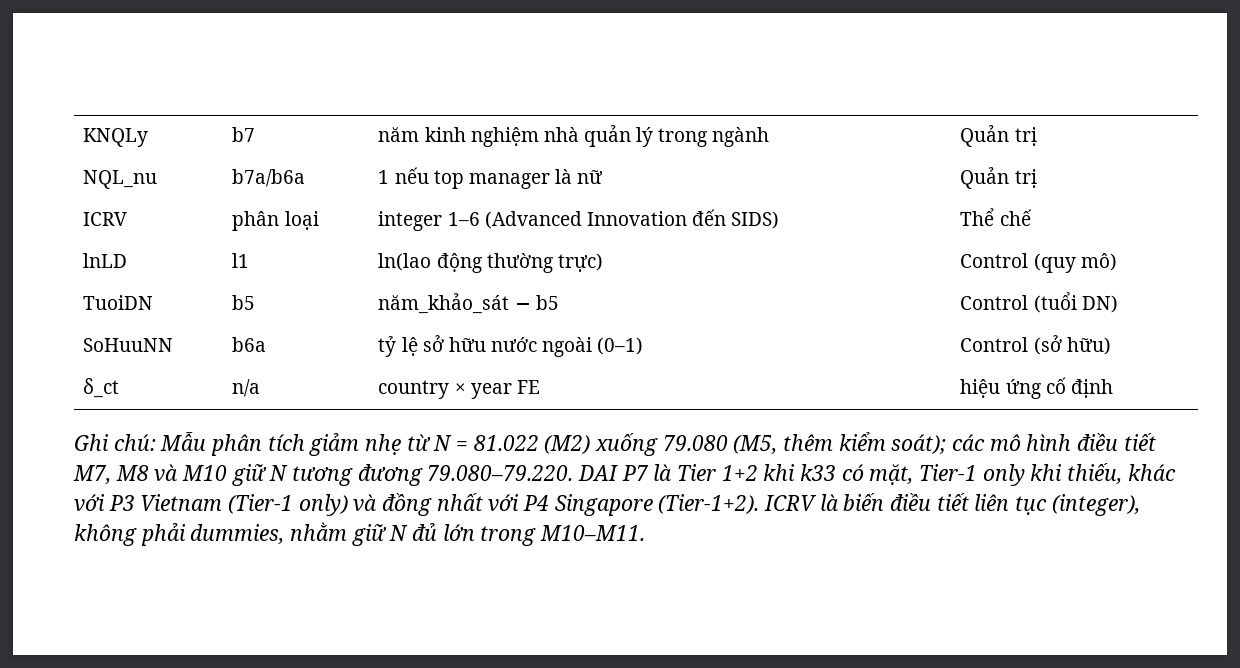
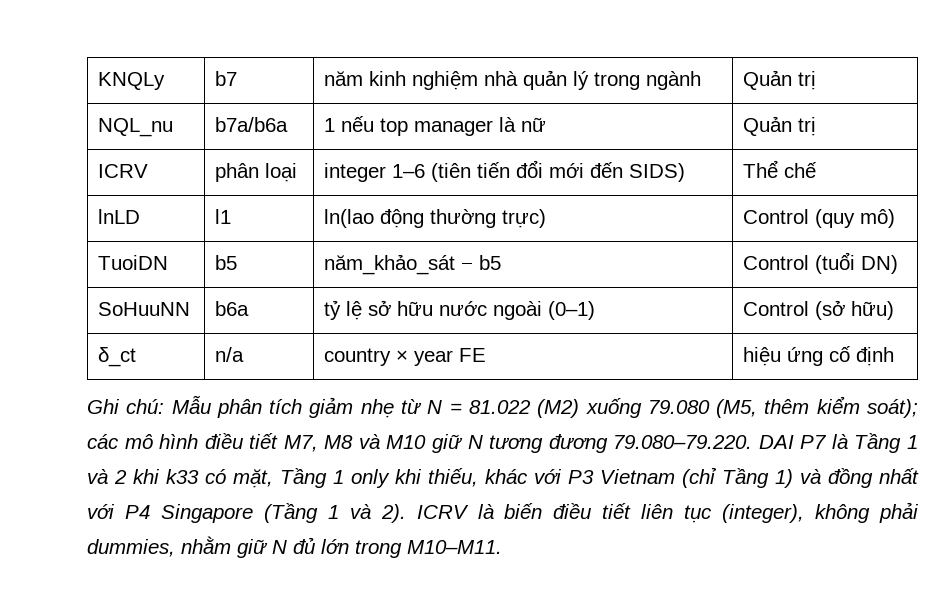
[484,211,687,229] (Advanced Innovation -> [430,160,584,182] (tiên tiến đổi mới
[677,464,758,481] Tier 1+2 -> [854,433,918,453] [87,469,127,484] Tầng 1 và 2
[919,464,978,481] Tier-1 -> [280,468,344,488] Tầng 1
[228,494,348,516] (Tier-1 only) -> [682,467,793,488] (chỉ Tầng 1)
[658,494,760,514] (Tier-1+2). -> [263,503,406,523] (Tầng 1 và 2).

